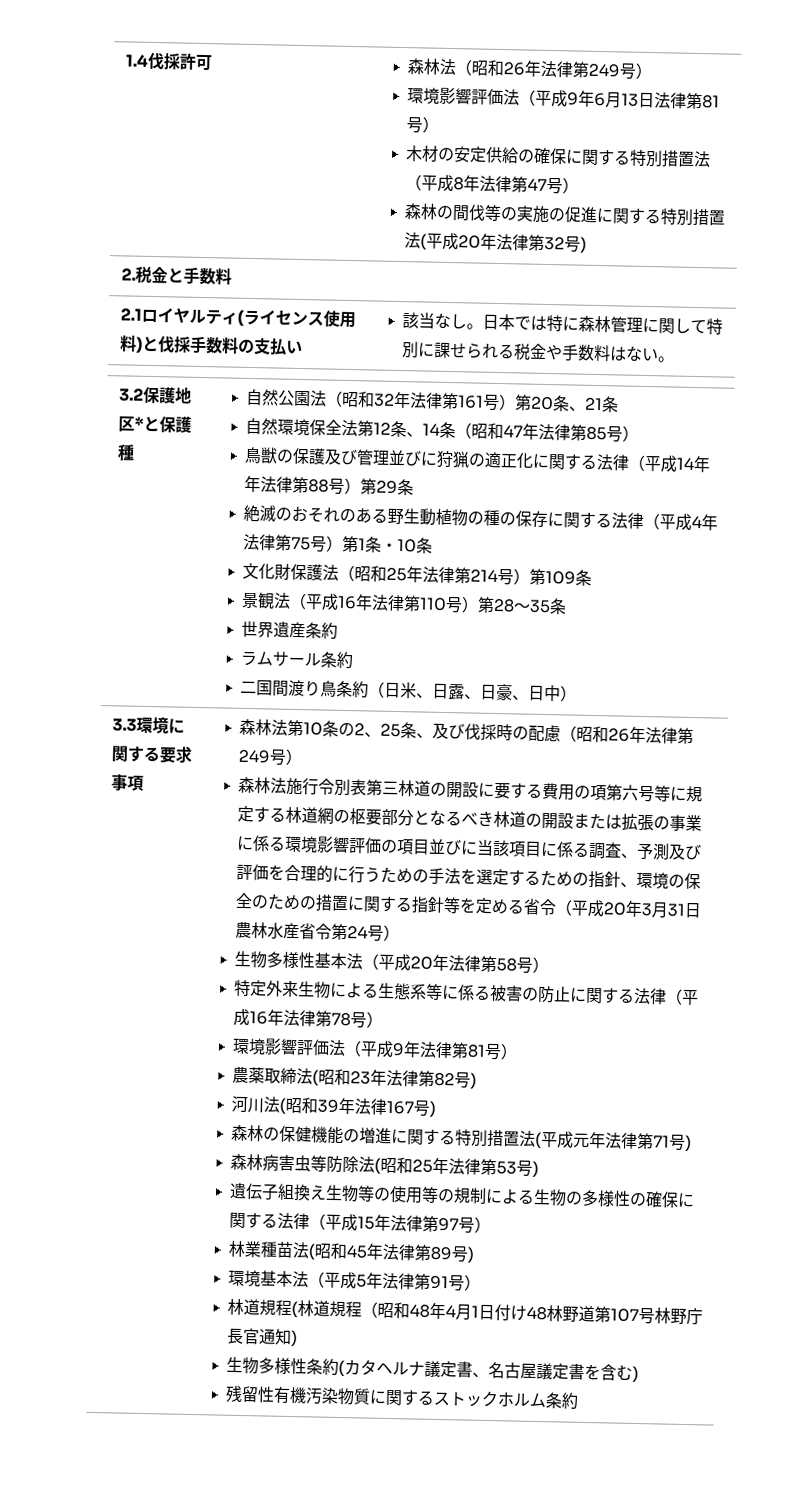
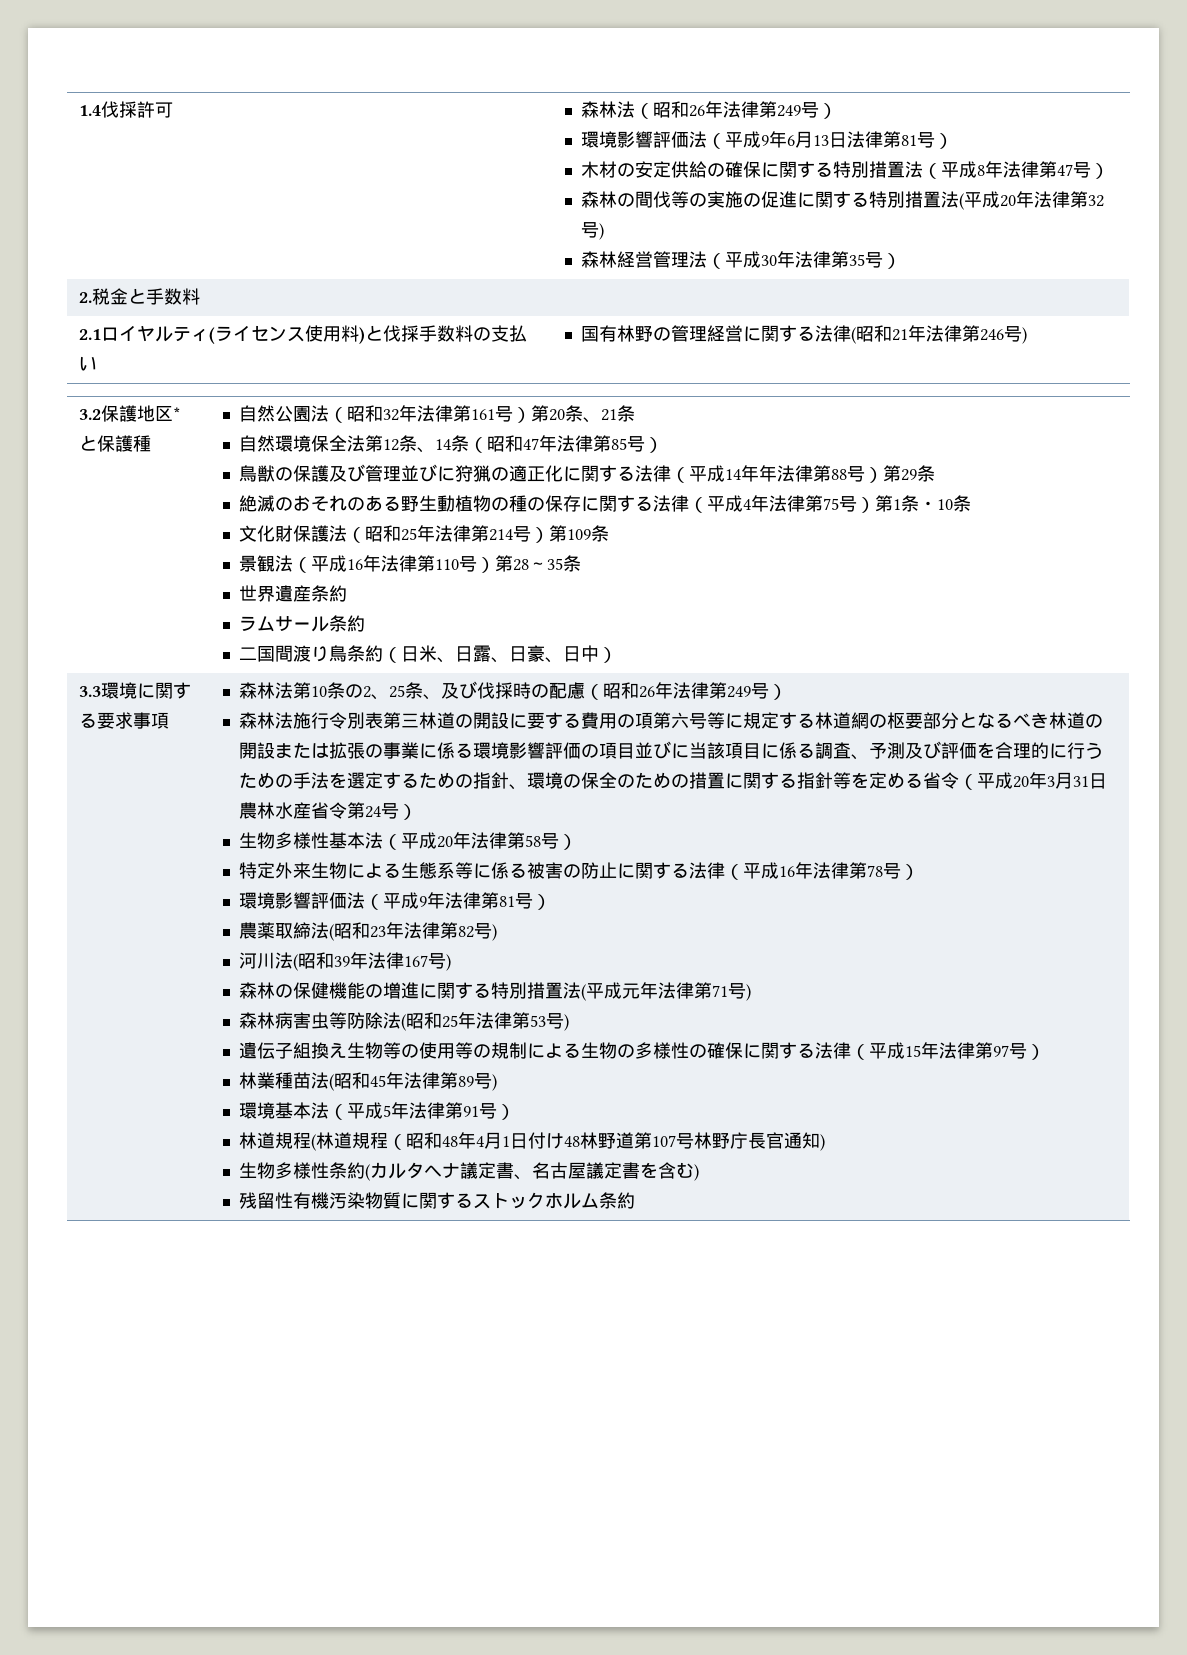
(588, 244) none -> [581,251,902,269] // 森林経営管理法（平成30年法律第35号）
[402,312,724,335] [401,341,676,363] 該当なし。日本では特に森林管理に関して特別に課せられる税金や手数料はない。 -> [581,325,1028,344] 国有林野の管理経営に関する法律(昭和21年法律第246号)
[360,1359,410,1376] タヘル -> [388,1162,443,1179] ルタへ

